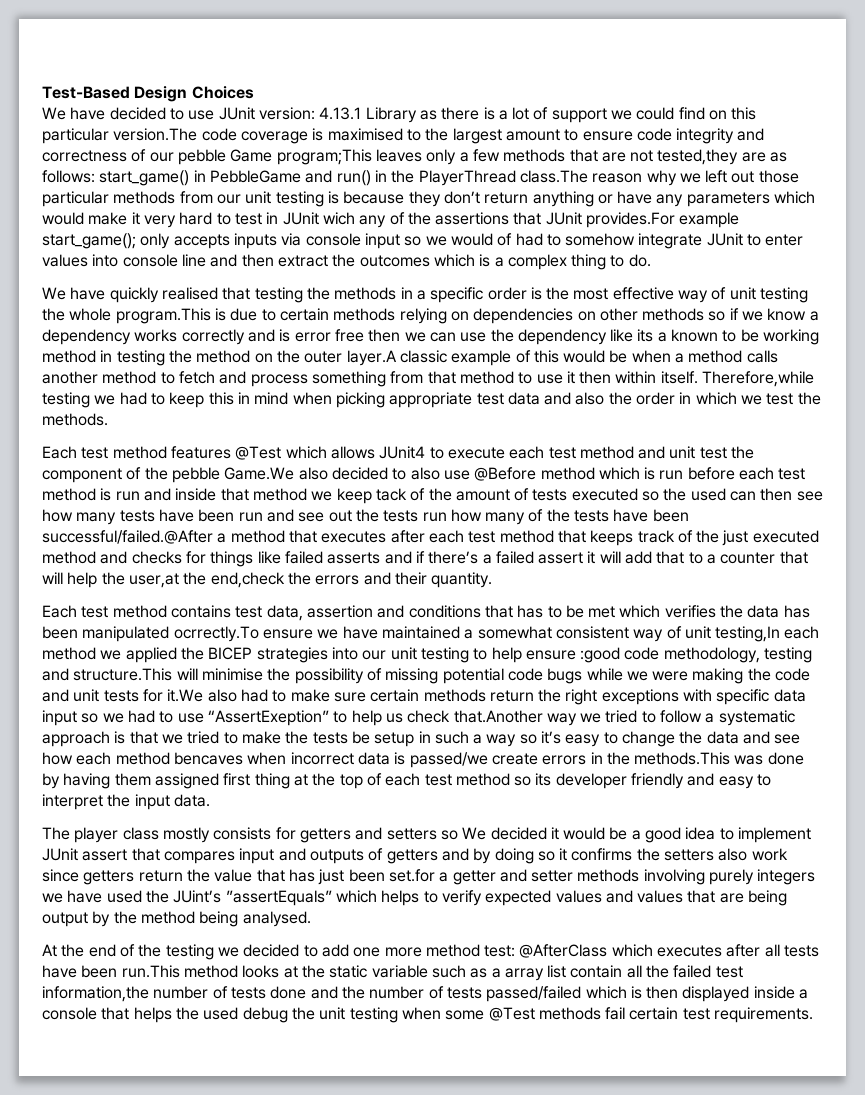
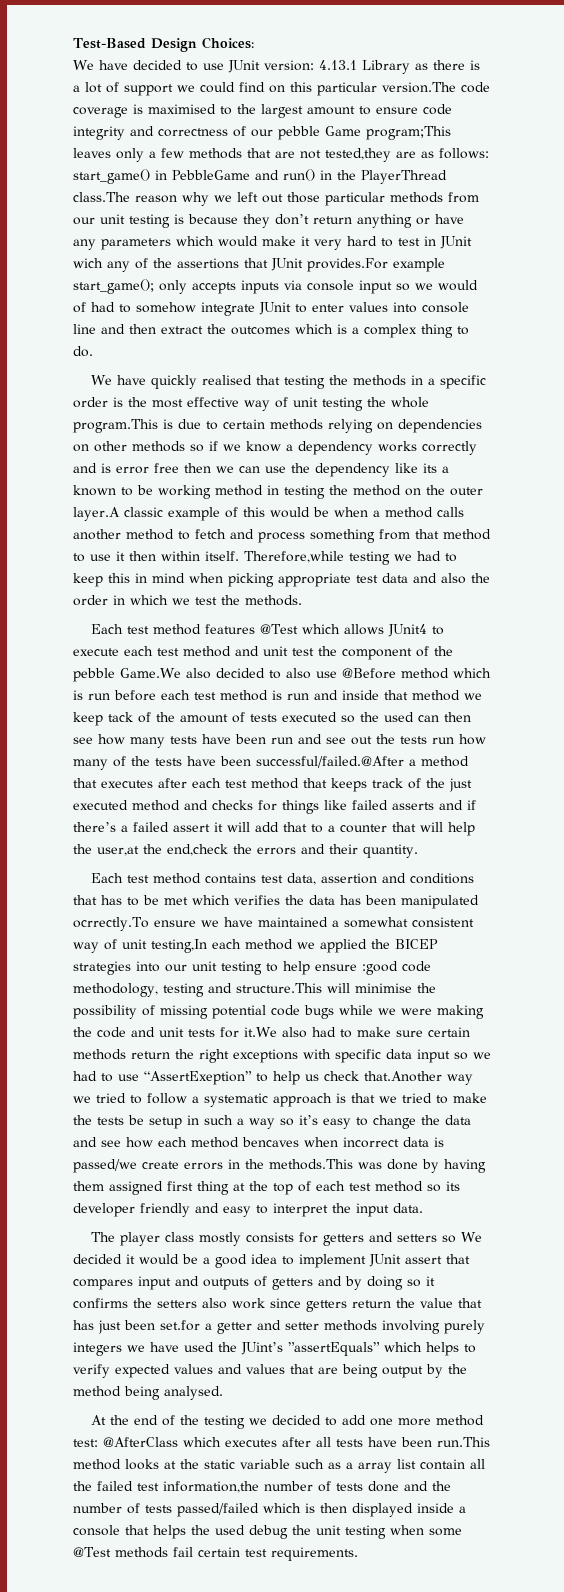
[191,86,254,99] Choices -> [201,37,254,49] Choices:

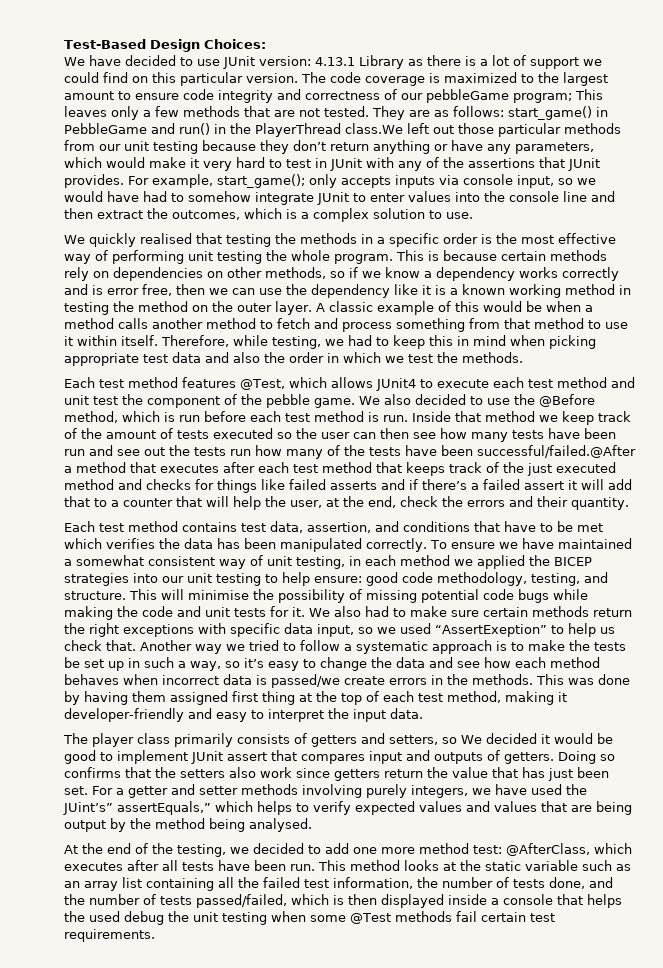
[382,82,456,93] version.The -> [246,72,326,83] version. The
[148,104,216,114] maximised -> [444,72,517,83] maximized
[278,126,451,140] pebble Game program;This -> [426,89,603,103] pebbleGame program; This
[325,148,391,162] tested,they -> [324,106,405,120] tested. They
[73,192,232,206] class.The reason why we -> [345,123,403,134] class.We
[174,214,184,224] is -> (198, 147) none
[101,238,171,250] parameters -> [515,142,594,154] parameters,
[73,258,103,268] wich -> [366,157,394,168] with
[307,258,445,272] provides.For example -> [64,174,213,188] provides. For example,
[359,280,392,294] input -> [517,175,554,188] input,
[73,302,86,313] of -> [107,191,139,202] have
(417, 307) none -> [484,191,505,202] the
[231,326,290,335] outcomes -> [172,210,240,220] outcomes,
[421,324,469,338] [73,346,93,357] [91,375,147,385] thing to do. // We have -> [373,208,473,219] [64,235,85,244] solution to use. // We
(288, 402) none -> [112,250,184,264] performing
[73,419,373,433] program.This is due to certain methods relying -> [334,250,607,264] [64,267,89,281] program. This is because certain methods rely
[132,441,185,452] methods -> [265,267,326,279] methods,
[154,463,179,473] free -> [142,284,172,296] free,
[423,463,449,473] [73,485,153,496] its a known to be -> [422,284,505,295] it is a known
[73,507,120,521] layer.A -> [275,301,325,315] layer. A
[129,551,156,561] then -> (73, 341) none
[244,551,390,565] Therefore,while testing -> [161,335,321,349] Therefore, while testing,
[260,624,299,634] @Test -> [240,379,285,390] @Test,
[120,668,181,678] Game.We -> [314,396,380,408] game. We
[286,668,449,679] also use @Before method -> [487,394,595,407] [64,411,118,423] use the @Before method,
[287,690,379,700] run and inside -> [383,411,451,422] run. Inside
[108,712,133,722] tack -> [598,411,631,422] track
[384,712,414,722] used -> [321,432,350,439] user
[97,844,228,856] user,at the end,check -> [290,496,438,508] user, at the end, check
[321,873,378,884] assertion -> [307,522,371,533] assertion,
[101,895,122,905] has -> [504,521,536,532] have
[73,917,149,931] ocrrectly.To -> [366,538,447,552] correctly. To
[151,939,207,953] testing,In -> [296,556,361,569] testing, in
[315,961,431,975] [73,983,322,997] ensure :good code methodology, testing and structure.This -> [314,572,608,586] [64,589,157,600] ensure: good code methodology, testing, and structure. This
[378,1008,432,1015] we were -> (588, 594) none
[244,1027,277,1037] it.We -> [292,607,330,617] it. We
[417,1049,491,1063] [73,1071,139,1082] input so we had to use -> [317,623,431,637] input, so we used
[364,1071,442,1082] that.Another -> [106,640,192,651] that. Another
[351,1093,432,1103] that we tried -> (507, 646) none
[149,1117,182,1129] setup -> [84,659,124,671] set up
[249,1118,275,1129] way -> [190,661,221,671] way,
[242,1137,299,1147] bencaves -> [64,674,119,685] behaves
[269,1159,353,1170] methods.This -> [472,674,564,685] methods. This
[375,1181,460,1192] [73,1203,190,1217] method so its developer friendly -> [447,691,567,705] [64,708,184,722] method, making it developer-friendly
[199,1232,438,1246] mostly consists for getters and setters -> [174,733,438,747] primarily consists of getters and setters,
[203,1254,277,1268] a good idea -> [64,750,96,764] good
[272,1276,435,1290] [73,1298,128,1309] getters and by doing so it confirms -> [504,751,615,764] [64,767,151,778] getters. Doing so confirms that
[160,1320,200,1331] set.for -> [64,786,113,795] set. For
[73,1342,122,1356] integers -> [411,785,468,798] integers,
[241,1342,380,1356] JUint’s ”assertEquals” -> [63,801,211,815] JUint’s” assertEquals,”
[204,1415,246,1429] testing -> [177,844,226,857] testing,
[103,1437,178,1447] @AfterClass -> [506,843,590,856] @AfterClass,
[437,1437,490,1447] run.This -> [290,860,346,871] run. This
[346,1462,353,1469] a -> [64,881,80,888] an
[420,1459,465,1470] contain -> [146,878,214,891] containing
[163,1481,399,1493] information,the number of tests done -> [333,877,585,889] information, the number of tests done,
[177,1503,259,1517] passed/failed -> [196,894,287,908] passed/failed,

